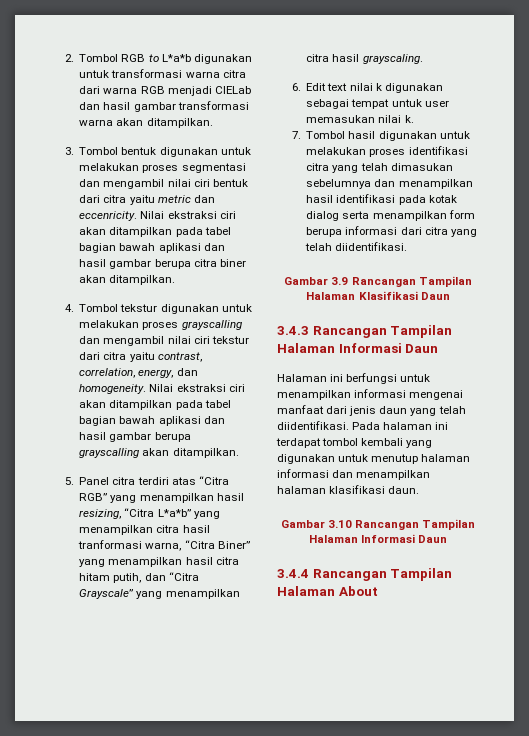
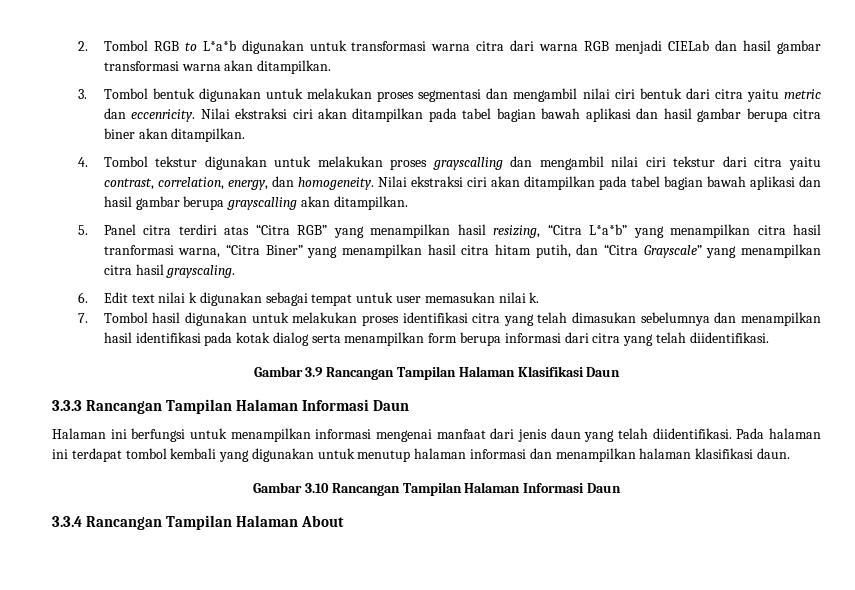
[277,326,309,335] 3.4.3 -> [52,400,82,411] 3.3.3
[277,569,309,578] 3.4.4 -> [52,516,82,527] 3.3.4

